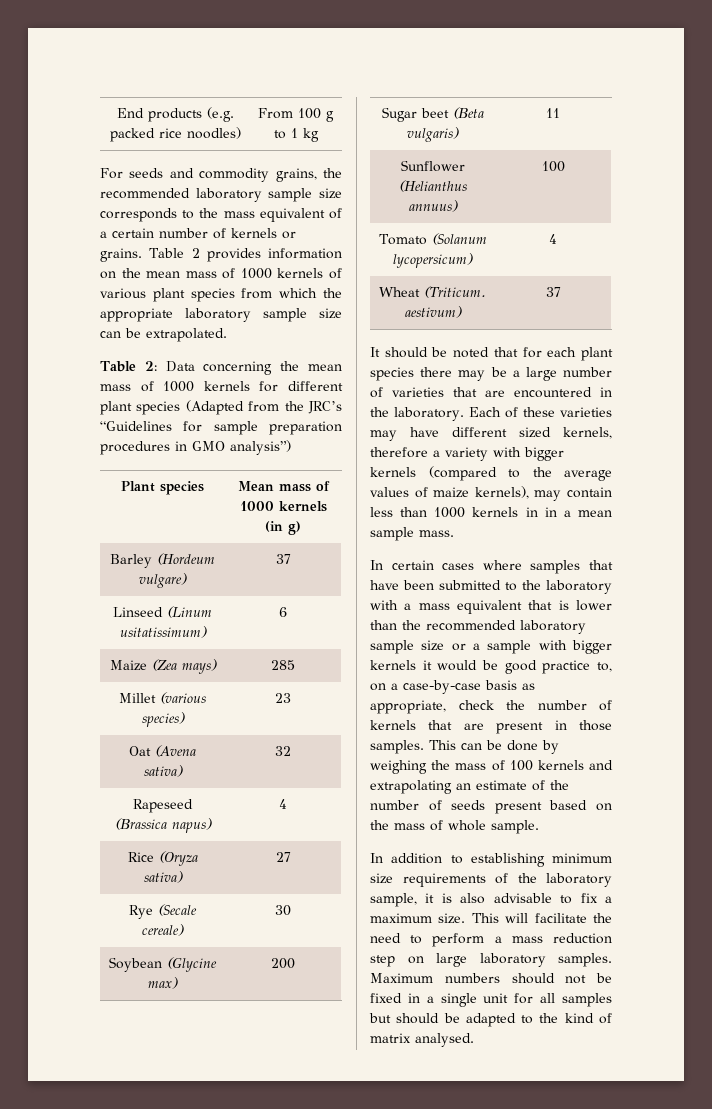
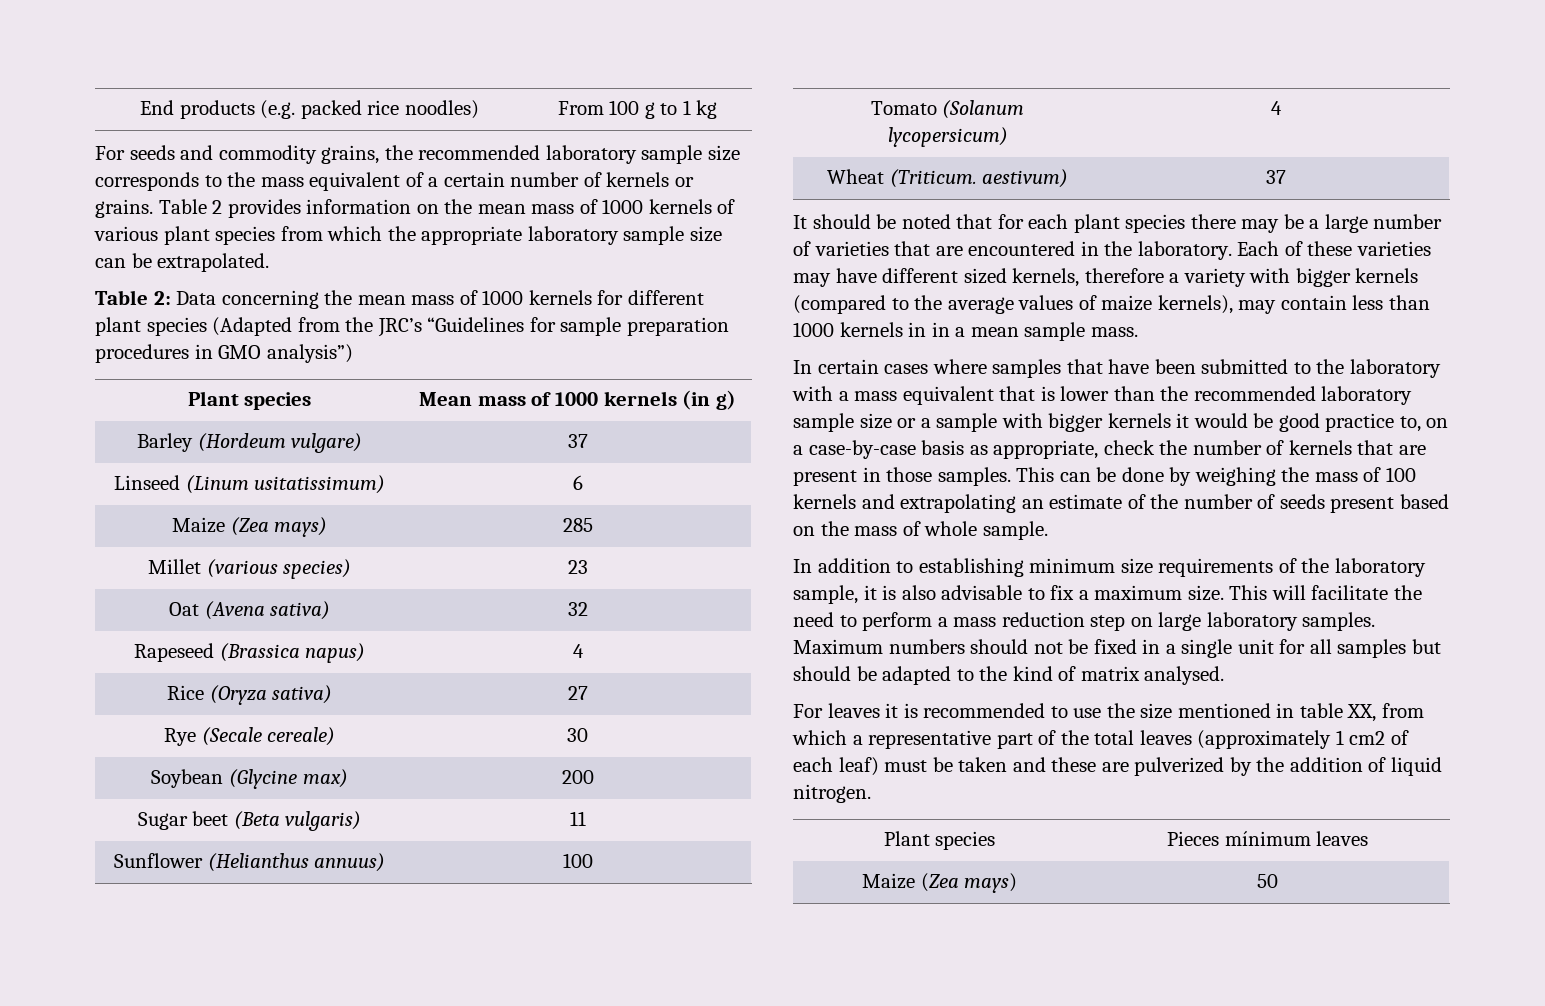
(474, 1040) none -> [793,703,1424,722] [792,730,1409,749] [793,757,1442,776] [793,784,871,803] [883,831,996,850] [1166,831,1369,846] [861,873,1018,893] [1257,874,1278,888] // For leaves it is recommended to use the size mentioned in table XX, from which a representative part of the total leaves (approximately 1 cm2 of each leaf) must be taken and these are pulverized by the addition of liquid nitrogen. // Plant species | Pieces mínimum leaves // Maize (Zea mays) | 50

